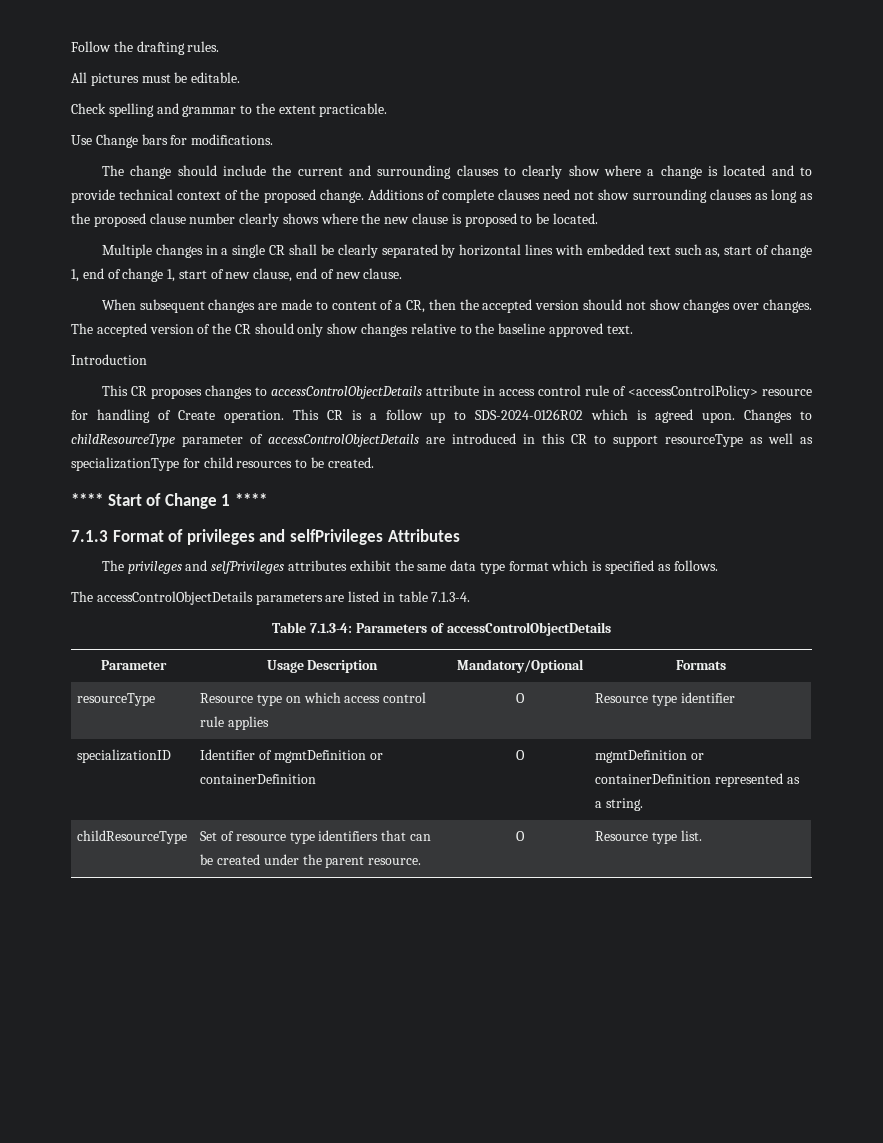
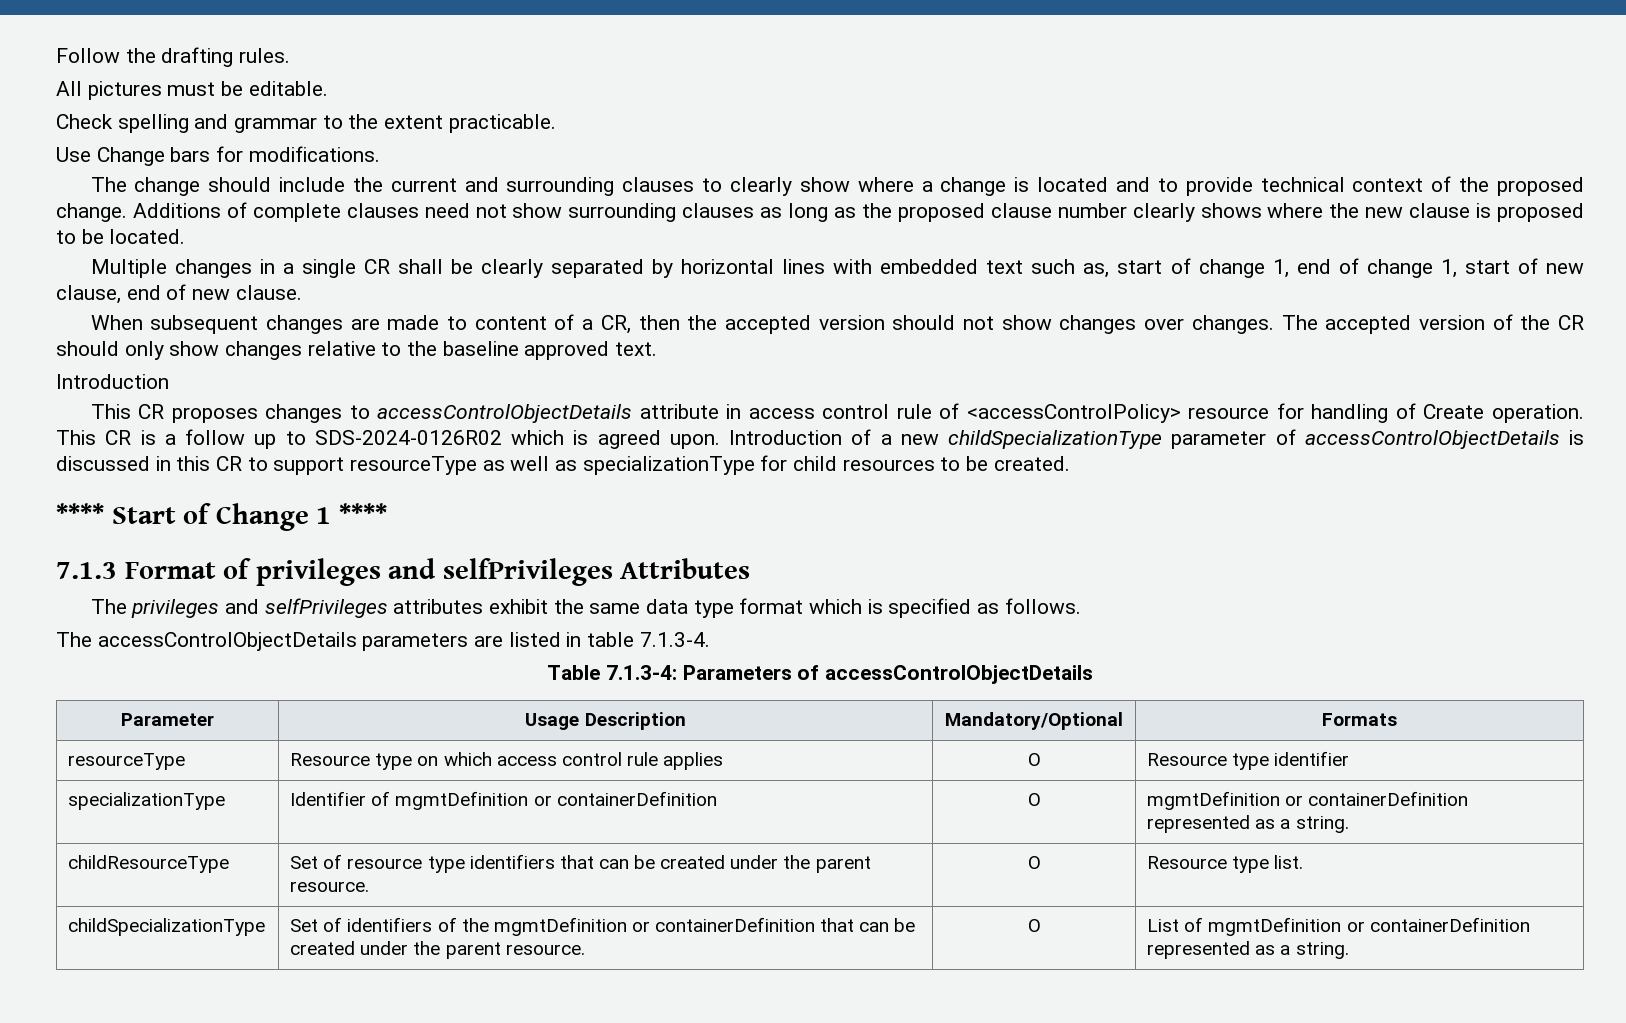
[744,409,813,423] [71,434,175,447] Changes to childResourceType -> [729,429,1162,449] Introduction of a new childSpecializationType
[426,433,516,444] are introduced -> [1569,430,1584,445] [56,456,150,471] is discussed
[77,749,172,763] specializationID -> [68,792,226,810] specializationType
(702, 835) none -> [68,918,266,936] [290,917,916,936] [290,941,585,959] [1027,919,1041,932] [1147,917,1530,936] [1147,941,1349,959] // childSpecializationType | Set of identifiers of the mgmtDefinition or containerDefinition that can be created under the parent resource. | O | List of mgmtDefinition or containerDefinition represented as a string.

